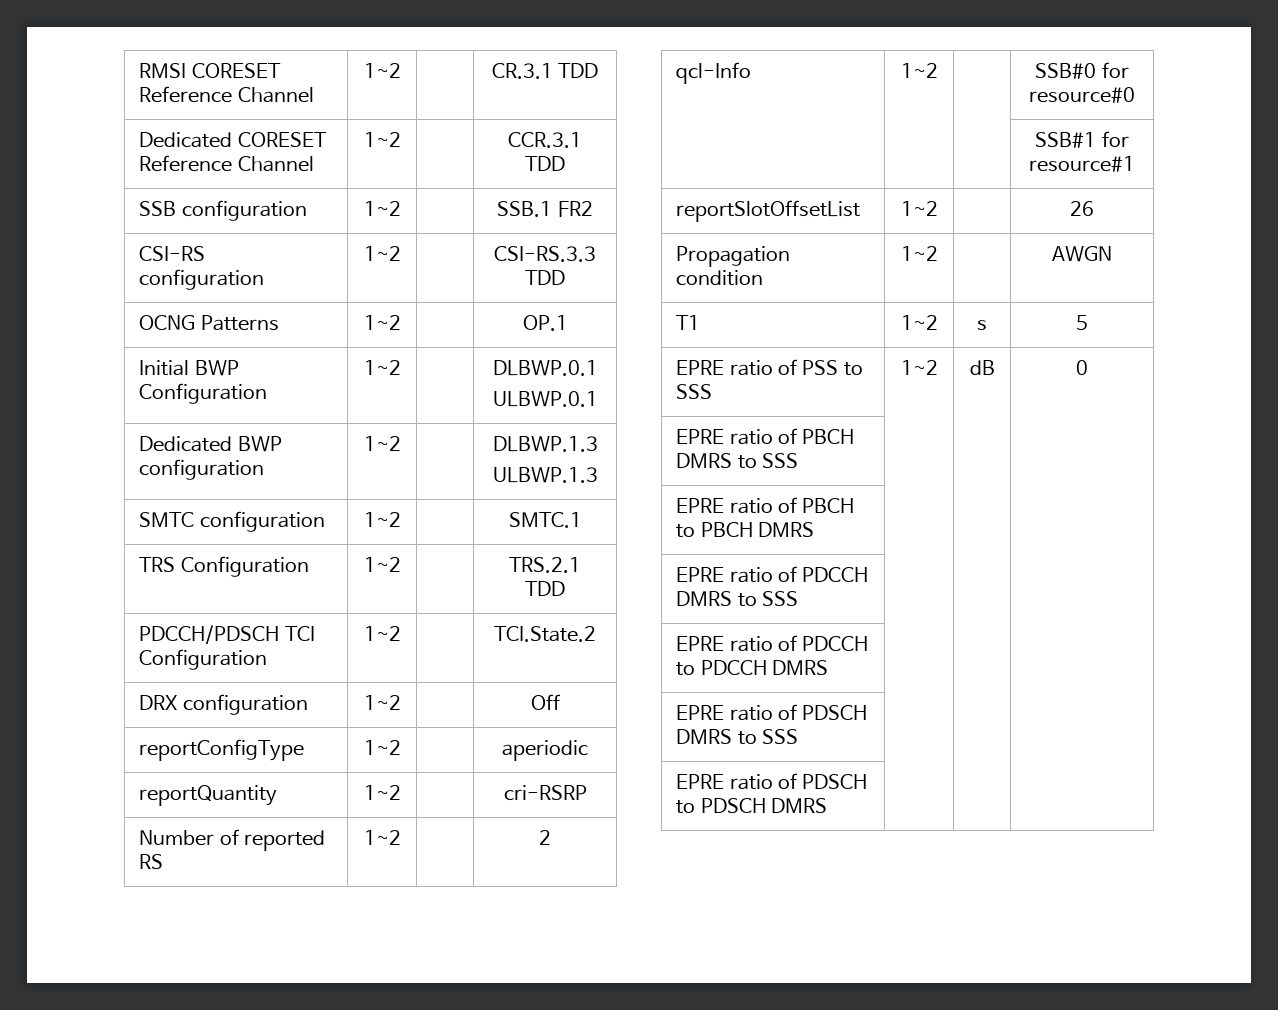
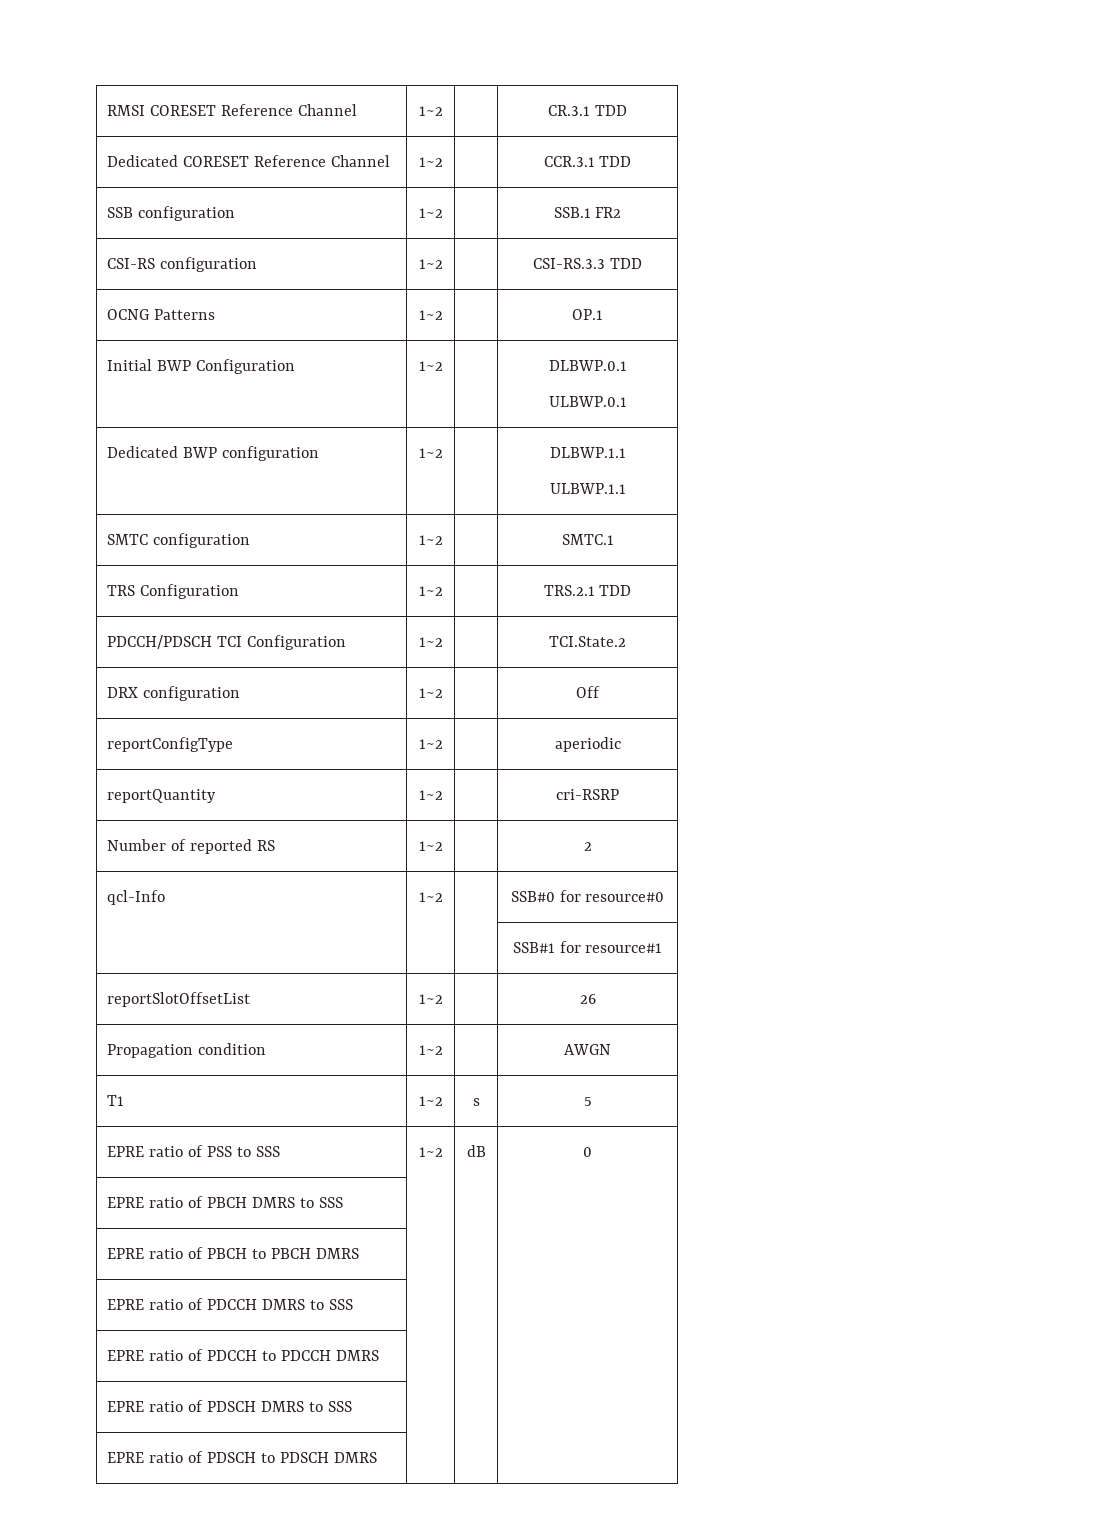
[492,436,598,452] [492,467,598,483] DLBWP.1.3 // ULBWP.1.3 -> [549,447,626,458] [549,483,626,494] DLBWP.1.1 // ULBWP.1.1

